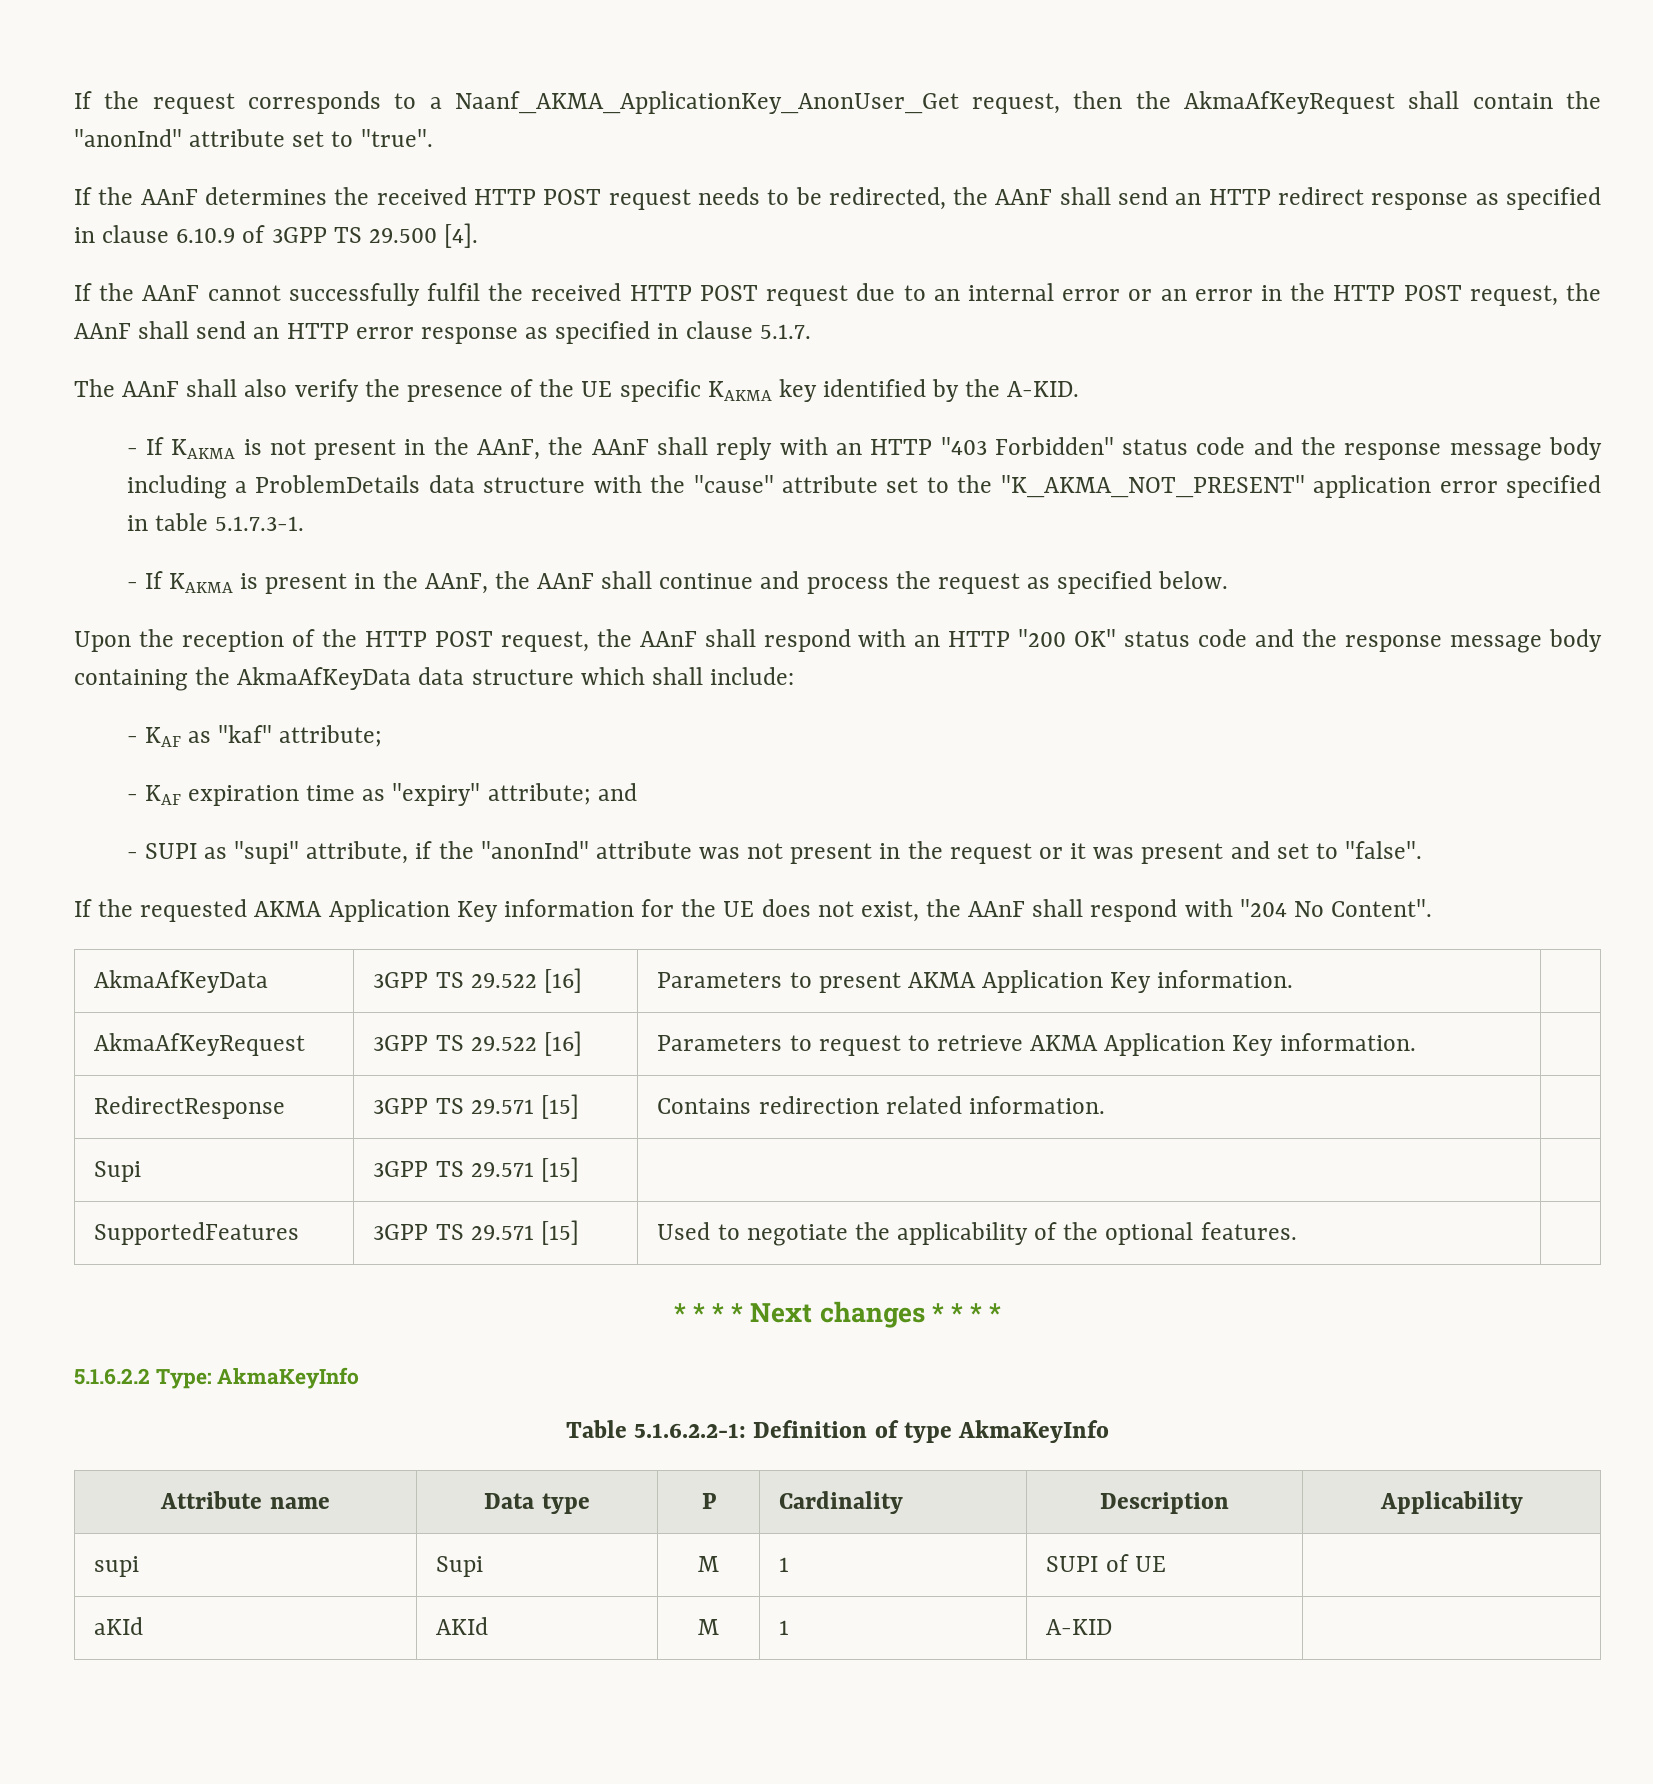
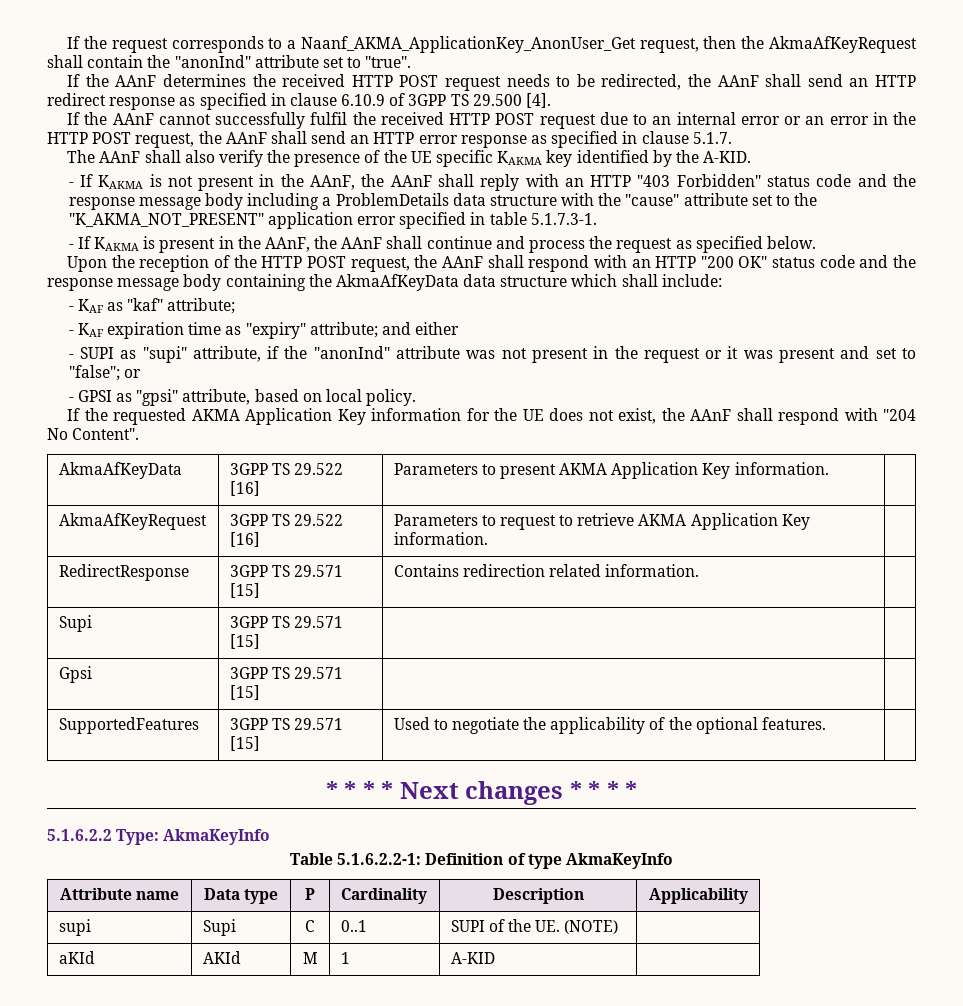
(637, 792) none -> [415,322,460,335] either
[1345,841,1423,859] "false". -> [68,365,141,381] [68,389,417,406] "false"; or // - GPSI as "gpsi" attribute, based on local policy.
(579, 1169) none -> [58,666,92,683] [229,667,343,679] [229,685,260,700] // Gpsi | 3GPP TS 29.571 [15] | |
[698,1556,719,1572] [779,1557,790,1572] M | 1 -> [305,920,315,932] [340,920,367,932] C | 0..1
[1134,1556,1166,1572] UE -> [507,919,619,934] the UE. (NOTE)

